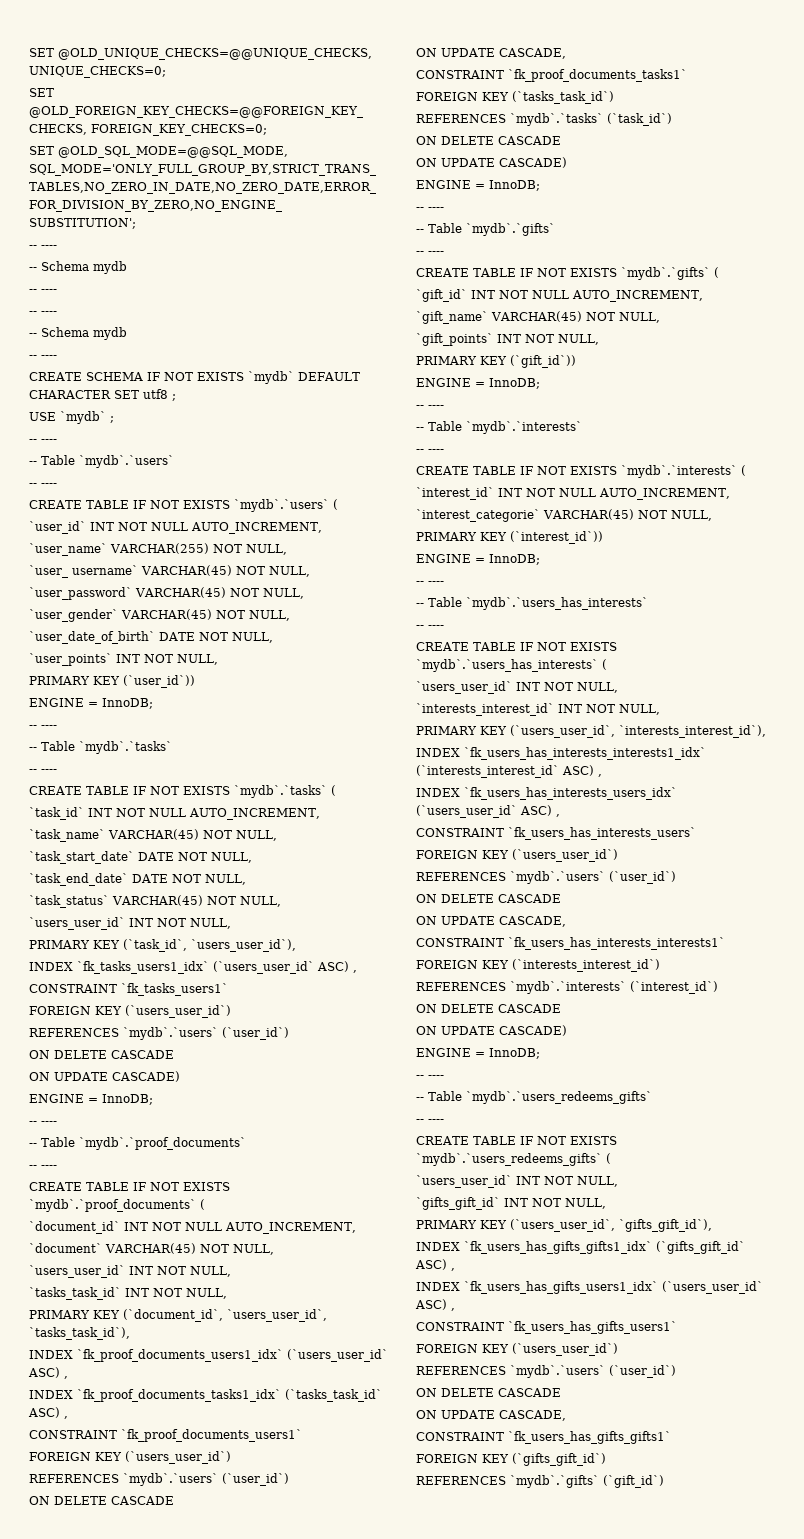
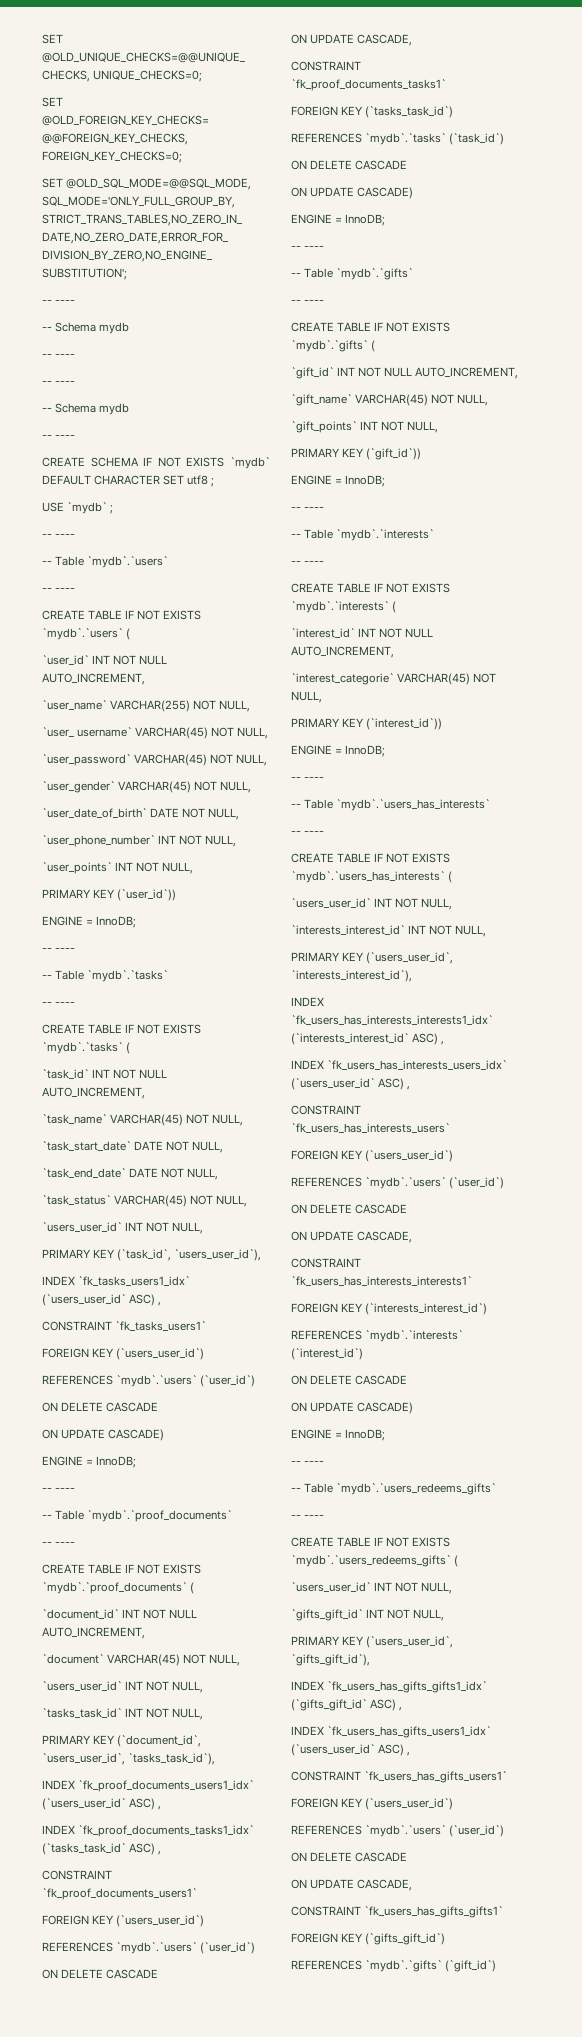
(273, 637) none -> [42,835,237,847] // `user_phone_number` INT NOT NULL,

